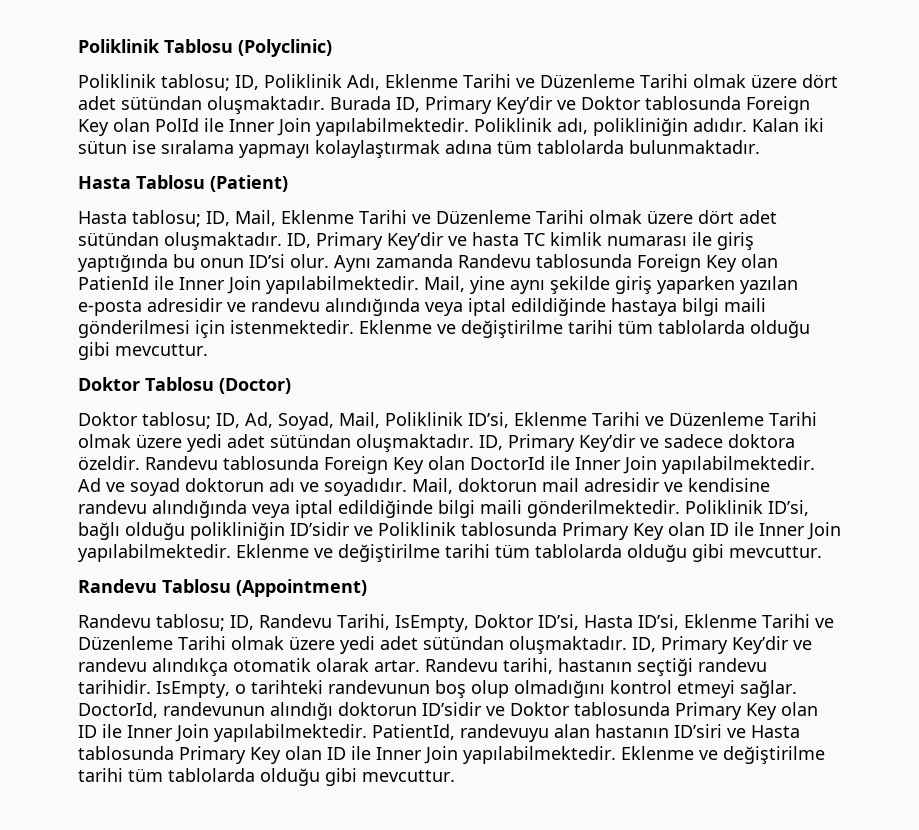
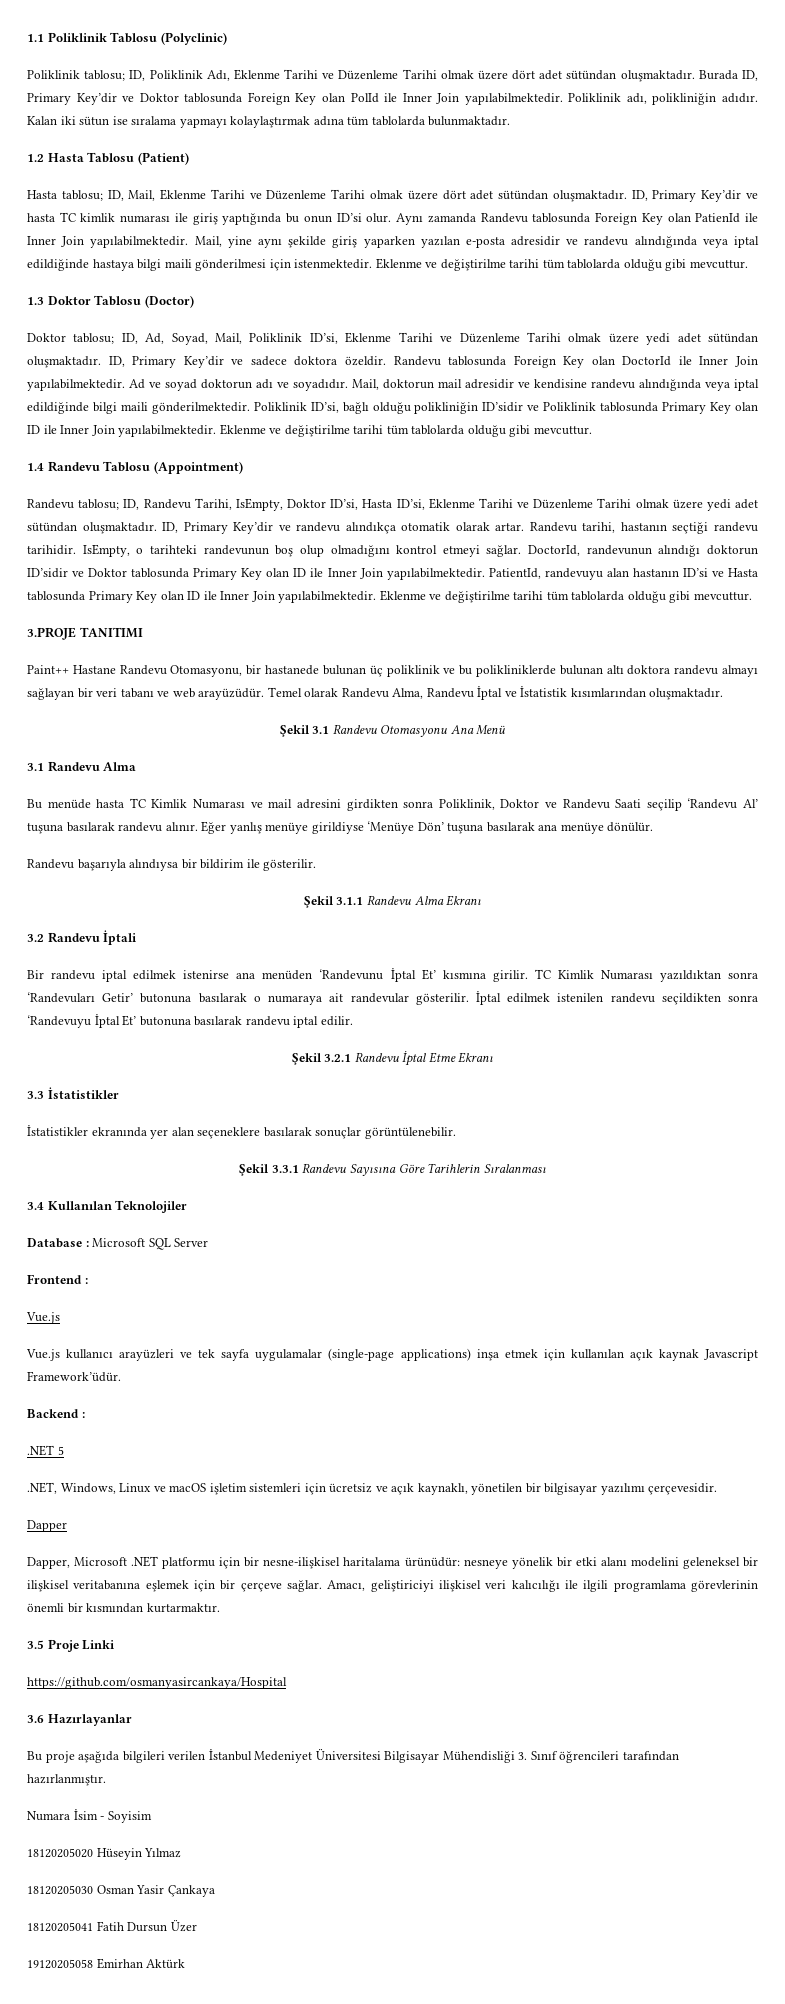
(78, 46) none -> [27,34,44,42] 1.1
(760, 147) none -> [27,154,44,162] 1.2
(208, 350) none -> [27,297,44,305] 1.3
(822, 552) none -> [27,463,44,471] 1.4
[674,724,722,738] ID’siri -> [682,568,708,577] ID’si
(455, 776) none -> [27,627,143,640] [27,665,758,677] [27,686,724,700] [279,724,506,737] [27,761,137,772] [27,798,758,811] [27,821,654,834] [27,859,317,871] [303,895,482,908] [27,930,138,945] [27,968,758,982] [27,991,758,1005] [27,1014,353,1028] [291,1051,494,1066] [27,1087,119,1099] [27,1125,456,1139] [239,1163,546,1176] [27,1200,188,1213] [27,1238,209,1250] [27,1274,88,1284] [26,1312,60,1324] [26,1348,759,1361] [27,1371,121,1382] [27,1409,85,1418] [27,1445,64,1456] [27,1482,718,1495] [27,1520,67,1532] [27,1556,758,1569] [27,1580,759,1592] [27,1603,220,1613] [27,1639,116,1652] [27,1677,287,1689] [27,1714,132,1726] [27,1749,679,1763] [27,1774,106,1786] [27,1809,152,1823] [27,1848,182,1860] [27,1885,215,1897] [27,1920,197,1932] [27,1958,186,1969] // 3.PROJE TANITIMI // Paint++ Hastane Randevu Otomasyonu, bir hastanede bulunan üç poliklinik ve bu polikliniklerde bulunan altı doktora randevu almayı sağlayan bir veri tabanı ve web arayüzüdür. Temel olarak Randevu Alma, Randevu İptal ve İstatistik kısımlarından oluşmaktadır. // Şekil 3.1 Randevu Otomasyonu Ana Menü // 3.1 Randevu Alma // Bu menüde hasta TC Kimlik Numarası ve mail adresini girdikten sonra Poliklinik, Doktor ve Randevu Saati seçilip ‘Randevu Al’ tuşuna basılarak randevu alınır. Eğer yanlış menüye girildiyse ‘Menüye Dön’ tuşuna basılarak ana menüye dönülür. // Randevu başarıyla alındıysa bir bildirim ile gösterilir. // Şekil 3.1.1 Randevu Alma Ekranı // 3.2 Randevu İptali // Bir randevu iptal edilmek istenirse ana menüden ‘Randevunu İptal Et’ kısmına girilir. TC Kimlik Numarası yazıldıktan sonra ‘Randevuları Getir’ butonuna basılarak o numaraya ait randevular gösterilir. İptal edilmek istenilen randevu seçildikten sonra ‘Randevuyu İptal Et’ butonuna basılarak randevu iptal edilir. // Şekil 3.2.1 Randevu İptal Etme Ekranı // 3.3 İstatistikler // İstatistikler ekranında yer alan seçeneklere basılarak sonuçlar görüntülenebilir. // Şekil 3.3.1 Randevu Sayısına Göre Tarihlerin Sıralanması // 3.4 Kullanılan Teknolojiler // Database : Microsoft SQL Server // Frontend : // Vue.js // Vue.js kullanıcı arayüzleri ve tek sayfa uygulamalar (single-page applications) inşa etmek için kullanılan açık kaynak Javascript Framework’üdür. // Backend : // .NET 5 // .NET, Windows, Linux ve macOS işletim sistemleri için ücretsiz ve açık kaynaklı, yönetilen bir bilgisayar yazılımı çerçevesidir. // Dapper // Dapper, Microsoft .NET platformu için bir nesne-ilişkisel haritalama ürünüdür: nesneye yönelik bir etki alanı modelini geleneksel bir ilişkisel veritabanına eşlemek için bir çerçeve sağlar. Amacı, geliştiriciyi ilişkisel veri kalıcılığı ile ilgili programlama görevlerinin önemli bir kısmından kurtarmaktır. // 3.5 Proje Linki // https://github.com/osmanyasircankaya/Hospital // 3.6 Hazırlayanlar // Bu proje aşağıda bilgileri verilen İstanbul Medeniyet Üniversitesi Bilgisayar Mühendisliği 3. Sınıf öğrencileri tarafından hazırlanmıştır. // Numara İsim - Soyisim // 18120205020 Hüseyin Yılmaz // 18120205030 Osman Yasir Çankaya // 18120205041 Fatih Dursun Üzer // 19120205058 Emirhan Aktürk

